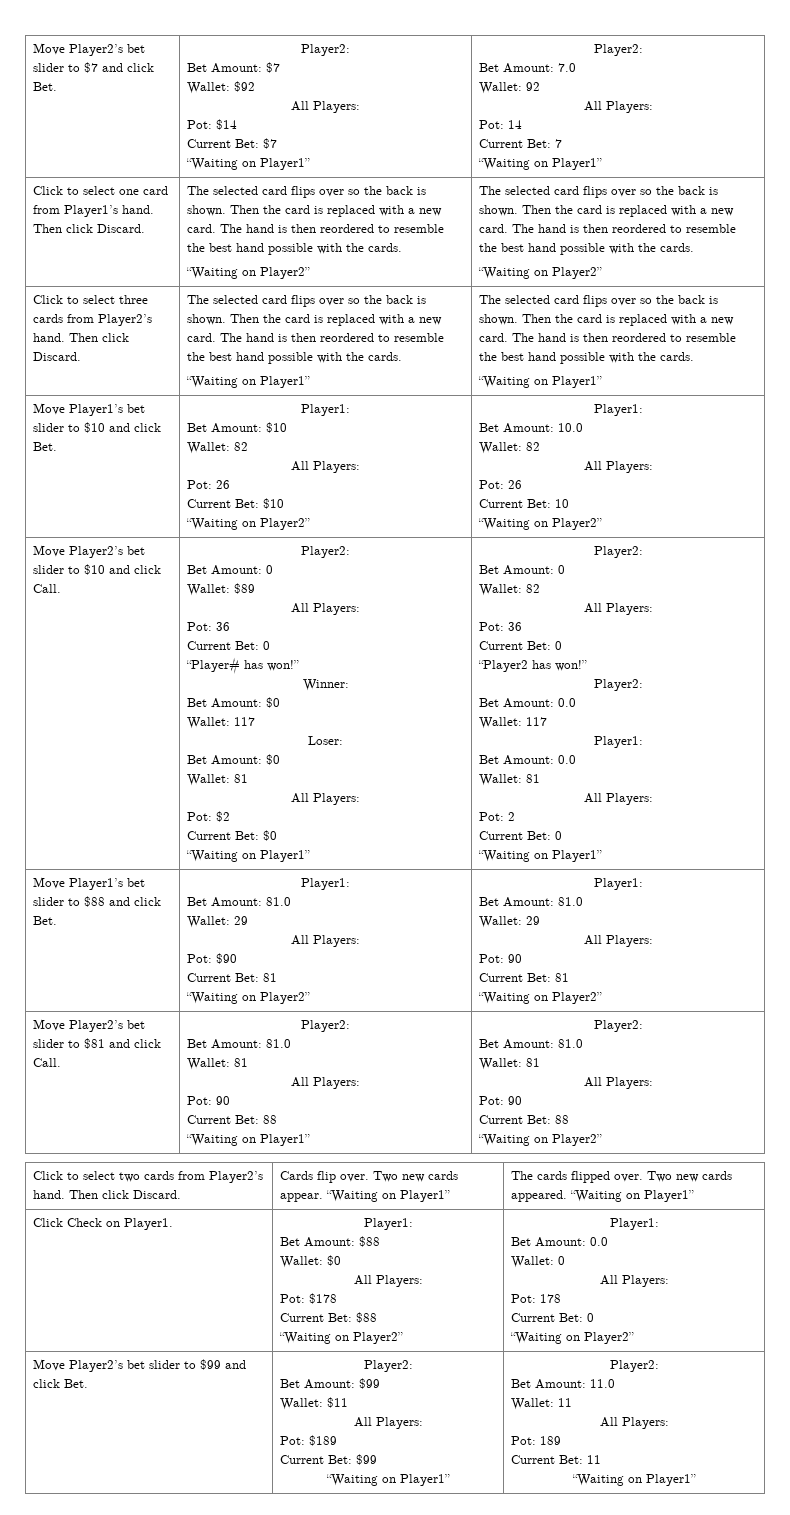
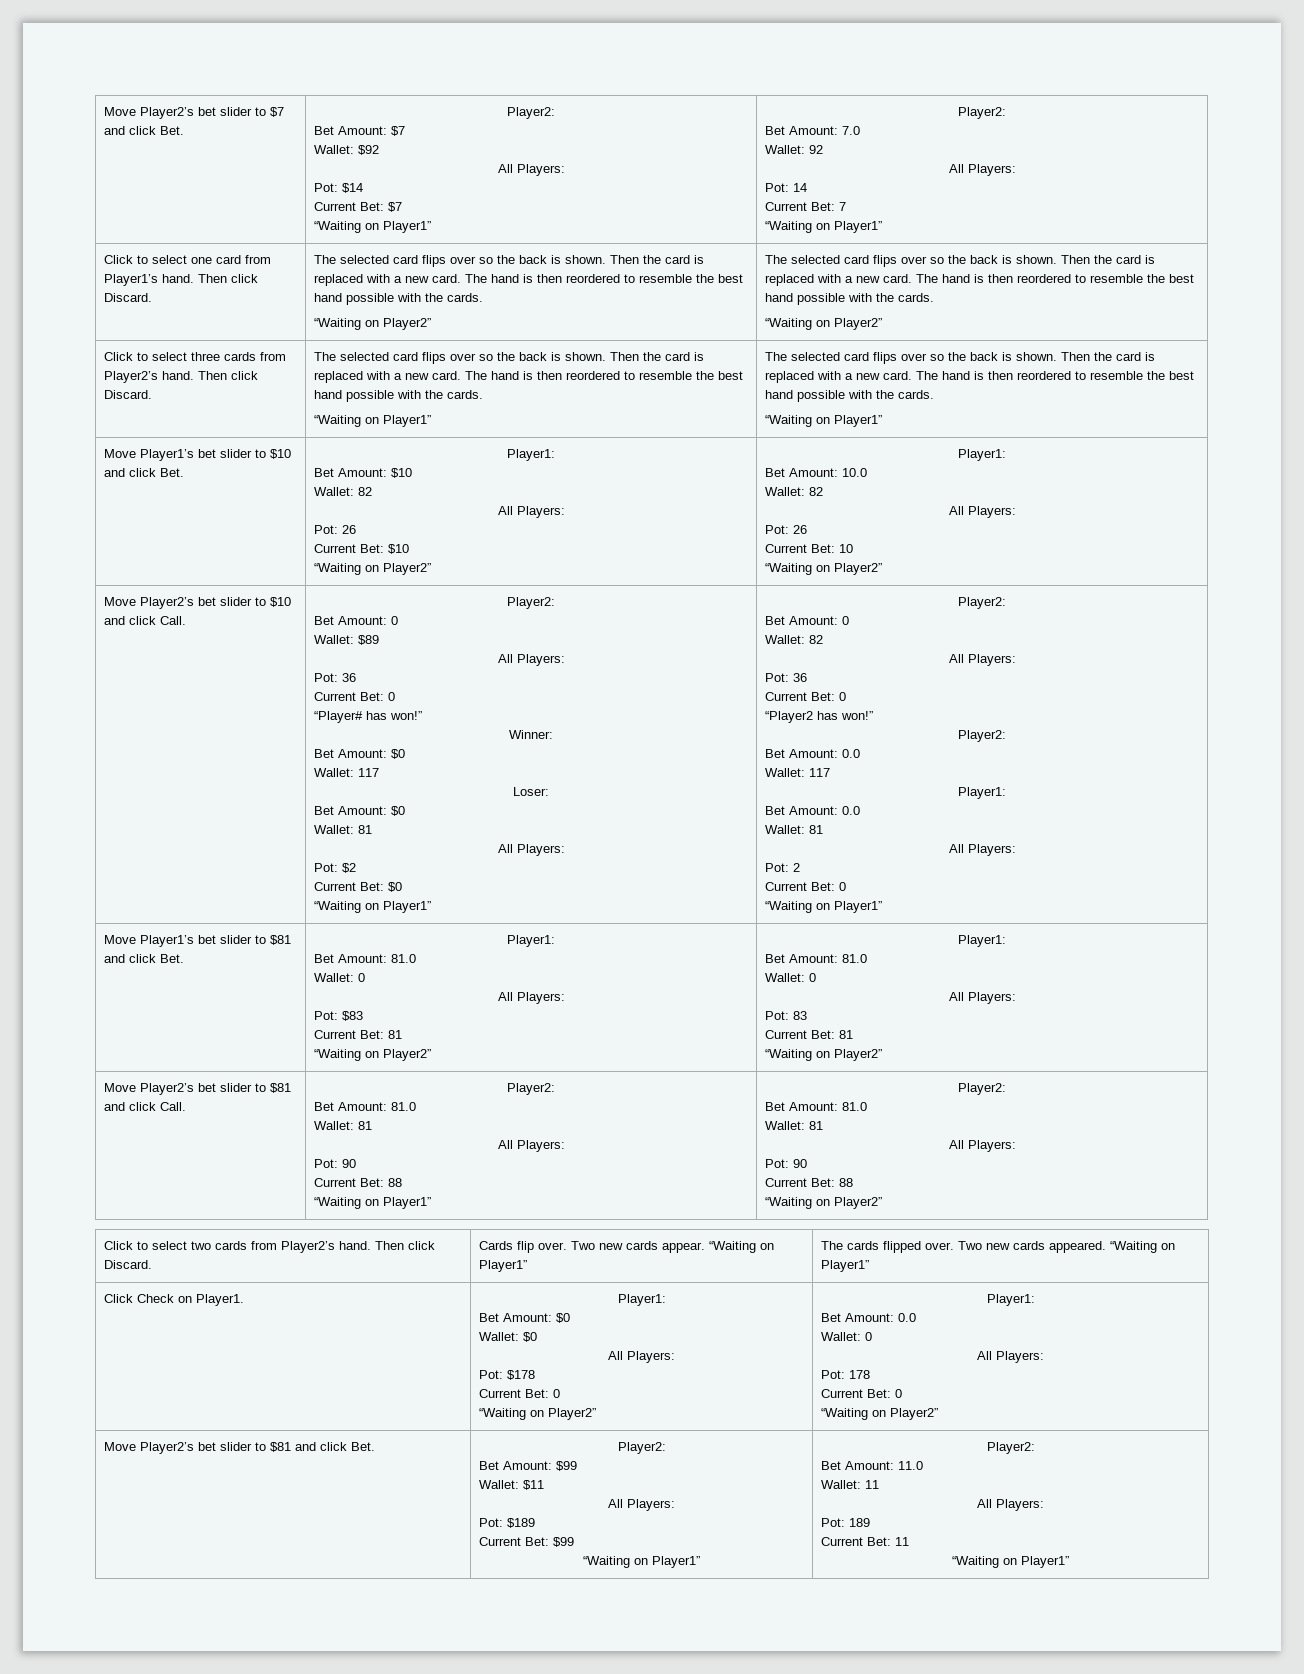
[84,896,106,907] $88 -> [270,935,292,945] $81
[234,916,249,925] [291,935,360,947] [187,953,238,964] 29 // All Players: // Pot: $90 -> [358,973,366,982] [497,992,565,1004] [314,1011,364,1021] 0 // All Players: // Pot: $83
[526,916,541,925] [583,935,653,947] [479,954,523,963] 29 // All Players: // Pot: 90 -> [809,973,817,982] [948,992,1016,1004] [765,1011,808,1020] 0 // All Players: // Pot: 83
[359,1236,381,1247] $88 -> [556,1313,571,1323] $0
[356,1312,378,1323] $88 -> [553,1389,561,1398] 0
[200,1359,222,1370] $99 -> [270,1442,292,1452] $81

